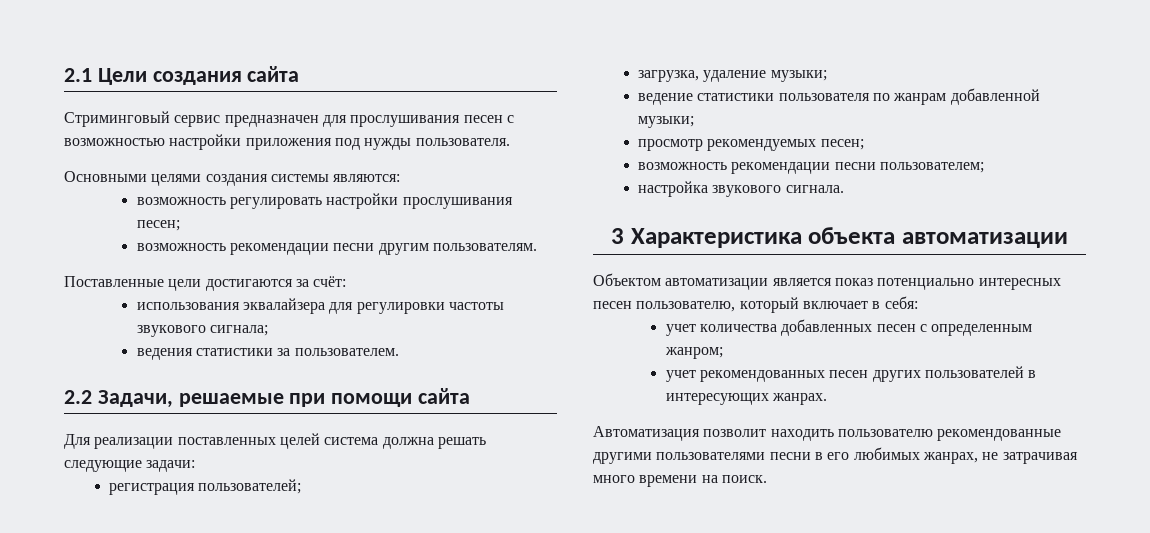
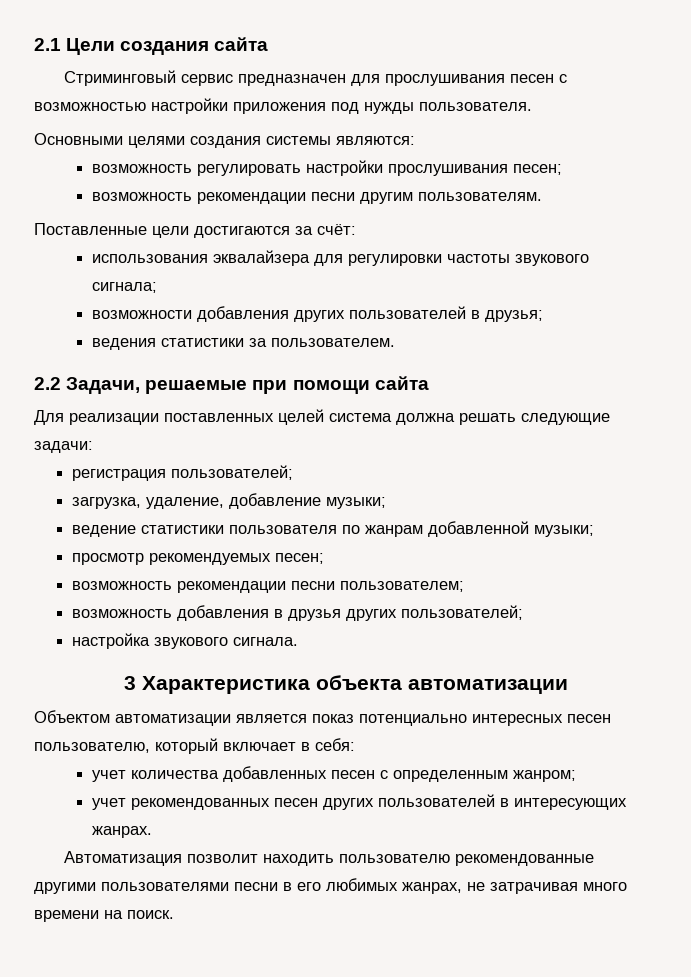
(269, 330) none -> [91,306,543,322] // возможности добавления других пользователей в друзья;
[703,70,767,82] удаление -> [145,493,321,509] удаление, добавление
(985, 167) none -> [71,605,523,621] // возможность добавления в друзья других пользователей;

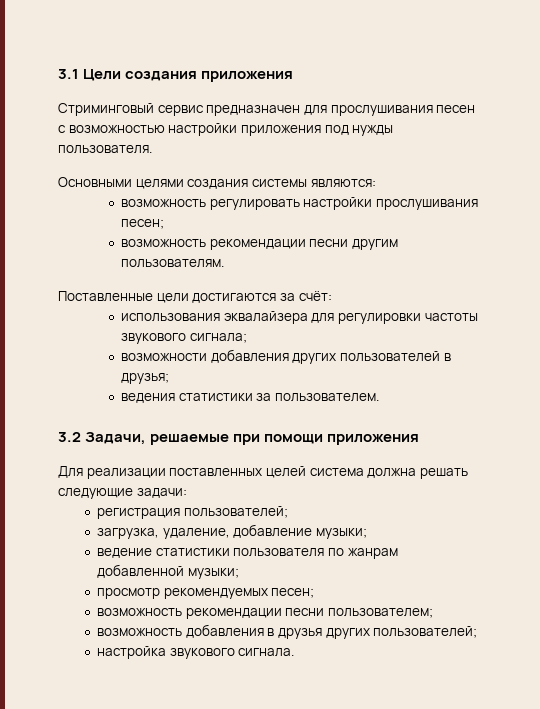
[34,38,61,51] 2.1 -> [58,69,79,79] 3.1
[214,37,269,51] сайта -> [201,71,294,82] приложения
[34,377,61,390] 2.2 -> [58,432,81,442] 3.2
[374,376,429,390] сайта -> [327,434,420,445] приложения
[123,675,568,694] [34,710,611,726] [34,738,355,754] [91,766,576,782] [91,794,627,810] [91,826,152,838] [64,851,595,866] [34,878,627,894] [34,910,174,922] // 3 Характеристика объекта автоматизации // Объектом автоматизации является показ потенциально интересных песен пользователю, который включает в себя: // учет количества добавленных песен с определенным жанром; // учет рекомендованных песен других пользователей в интересующих жанрах. // Автоматизация позволит находить пользователю рекомендованные другими пользователями песни в его любимых жанрах, не затрачивая много времени на поиск. -> (295, 652) none

